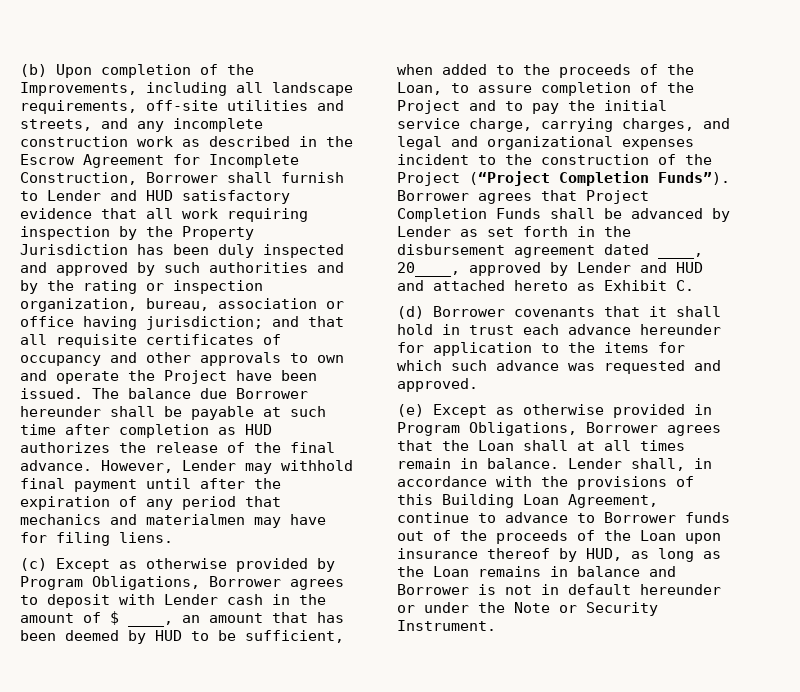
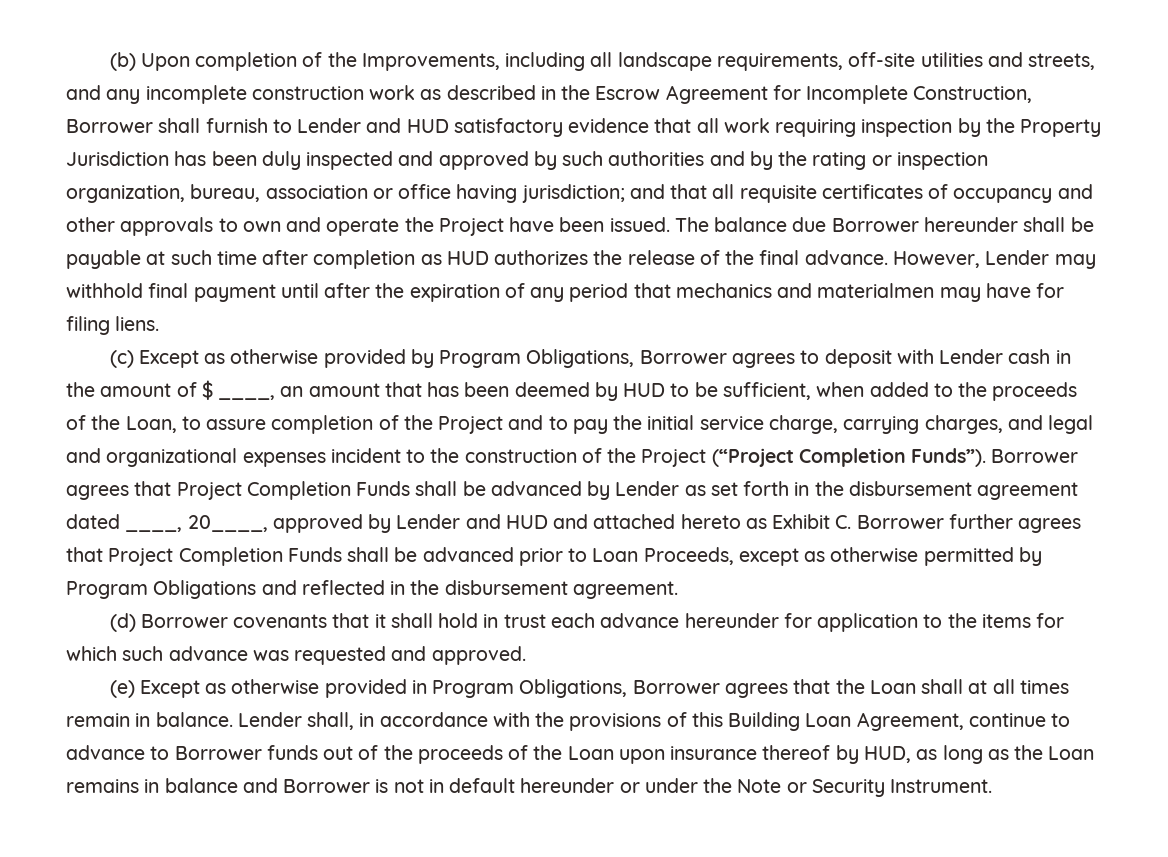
(694, 285) none -> [856,514,1082,533] [66,547,1042,566] [66,580,678,599] Borrower further agrees that Project Completion Funds shall be advanced prior to Loan Proceeds, except as otherwise permitted by Program Obligations and reflected in the disbursement agreement.

